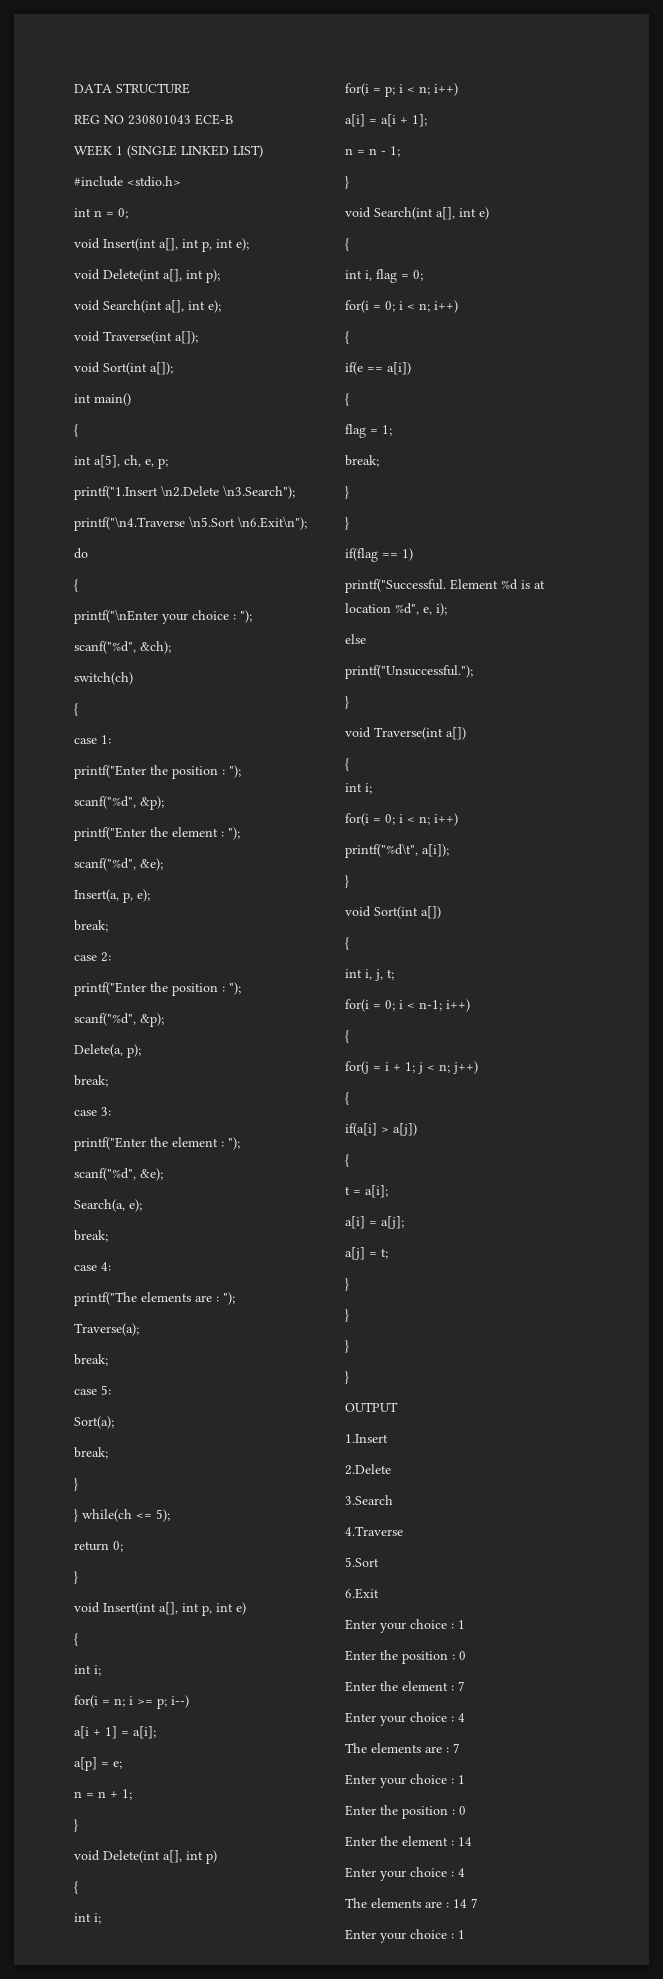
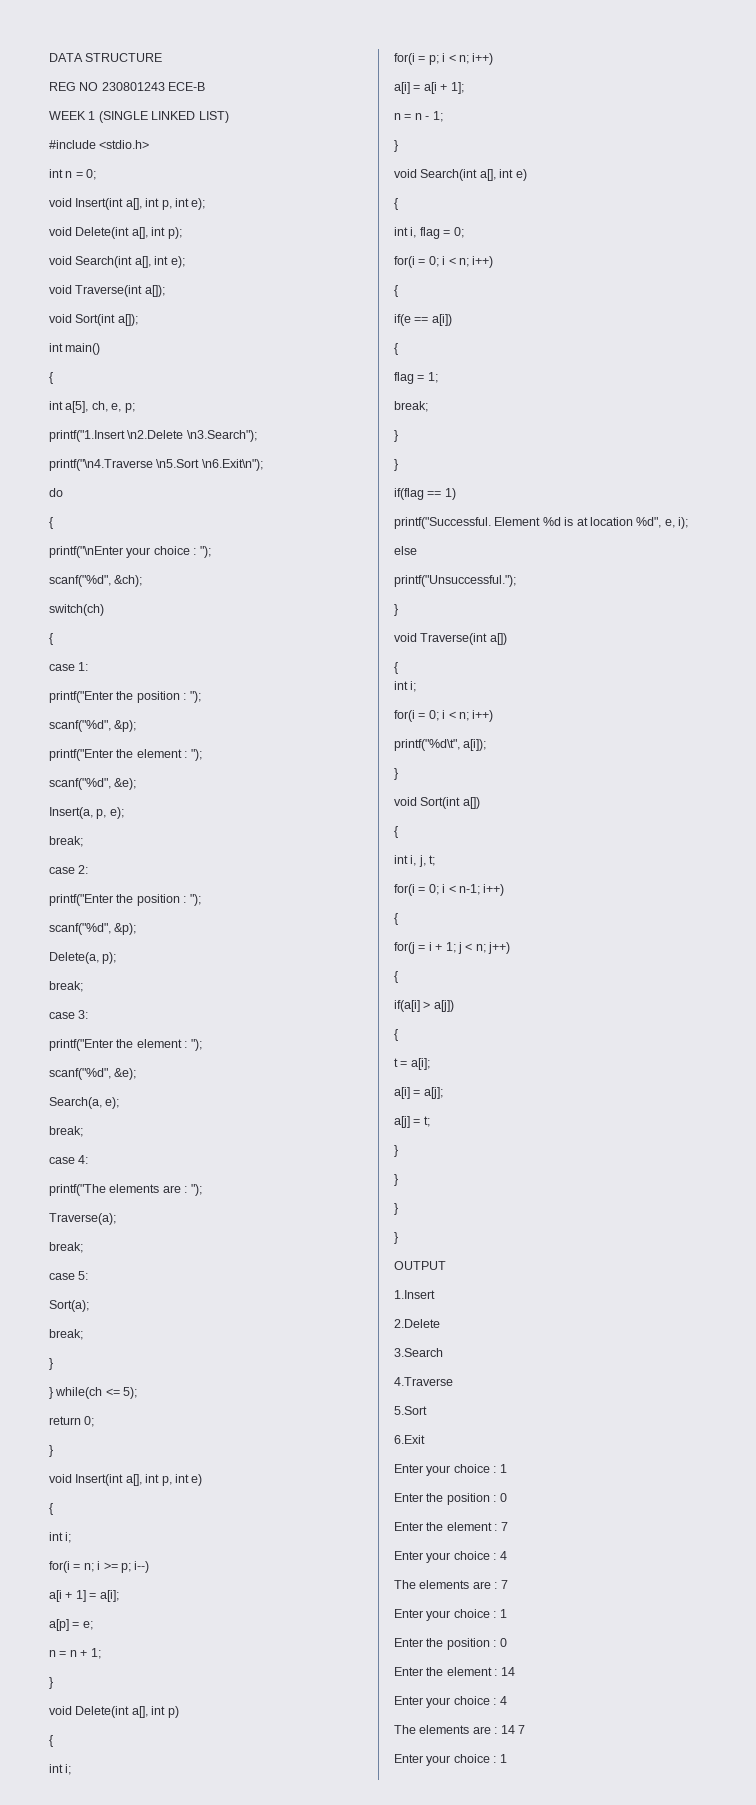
[128,115,191,125] 230801043 -> [101,82,165,91] 230801243

